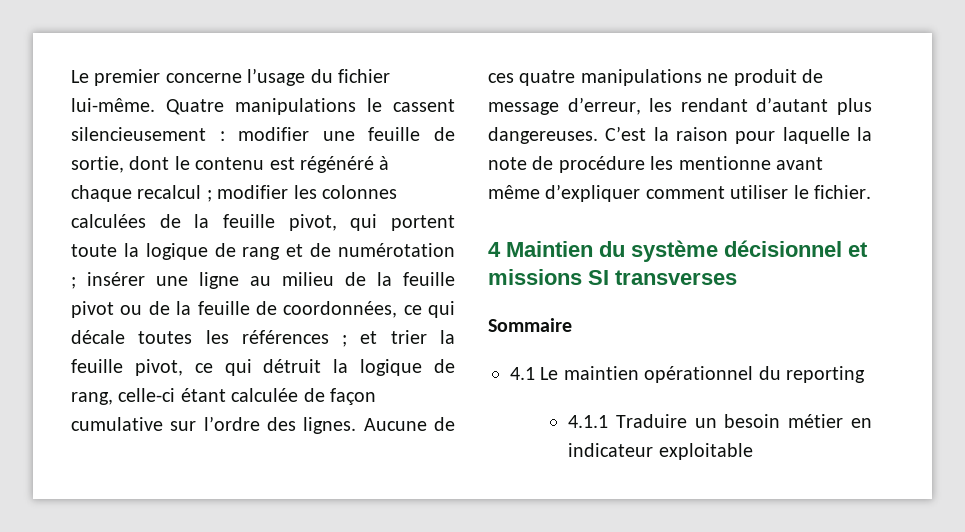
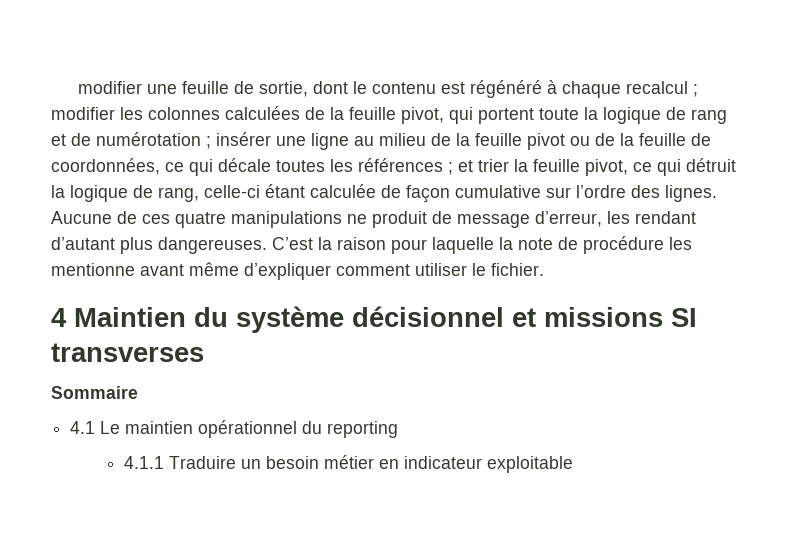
[71,68,390,86] [71,98,455,115] [71,127,225,141] Le premier concerne l’usage du fichier lui-même. Quatre manipulations le cassent silencieusement : -> (77, 87) none

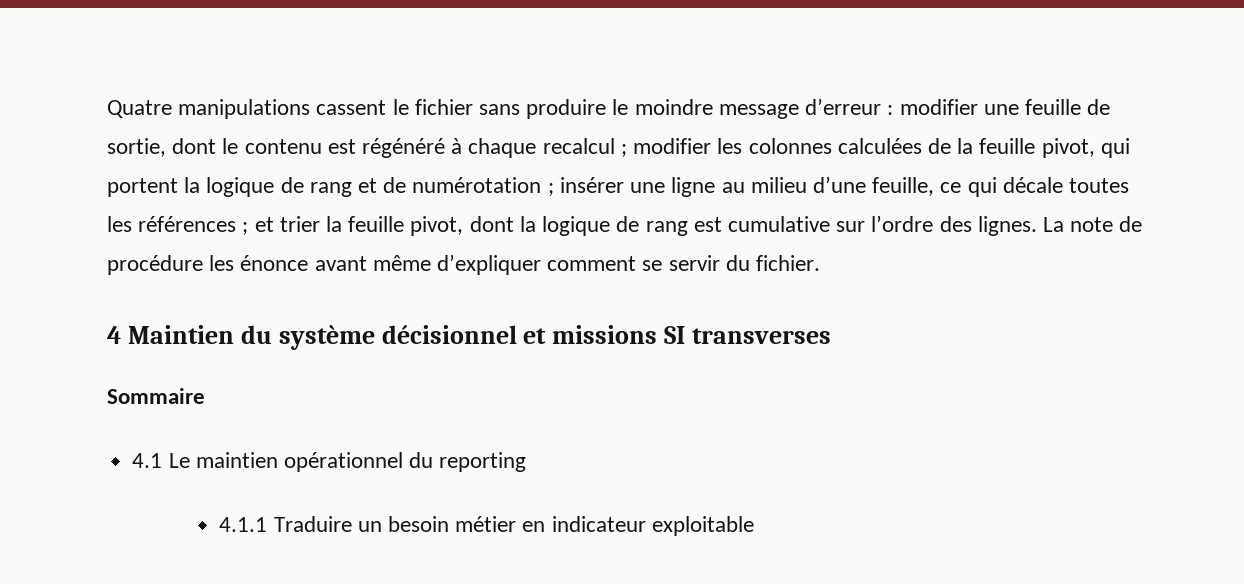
(77, 87) none -> [107,98,894,119] Quatre manipulations cassent le fichier sans produire le moindre message d’erreur :
[539,108,579,120] toute -> (178, 187) none
[431,133,711,150] [51,158,160,175] de la feuille pivot ou de la feuille de coordonnées, -> [812,176,935,196] d’une feuille,
[633,158,736,176] [51,184,450,203] ce qui détruit la logique de rang, celle-ci étant calculée de façon -> [469,216,722,236] dont la logique de rang est
[51,211,696,228] [51,237,513,254] Aucune de ces quatre manipulations ne produit de message d’erreur, les rendant d’autant plus dangereuses. C’est la raison pour laquelle la -> [1042,217,1064,232] La
[51,263,135,276] mentionne -> [240,255,309,271] énonce
[415,263,486,276] utiliser le -> [642,255,750,271] se servir du

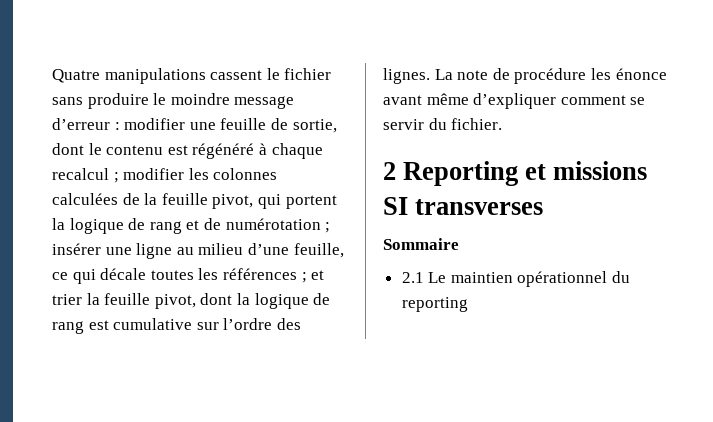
[107,325,517,350] 4 Maintien du système décisionnel -> [383,161,519,186] 2 Reporting
[132,453,163,468] 4.1 -> [401,272,424,283] 2.1
[219,516,754,536] // 4.1.1 Traduire un besoin métier en indicateur exploitable -> (468, 304) none

